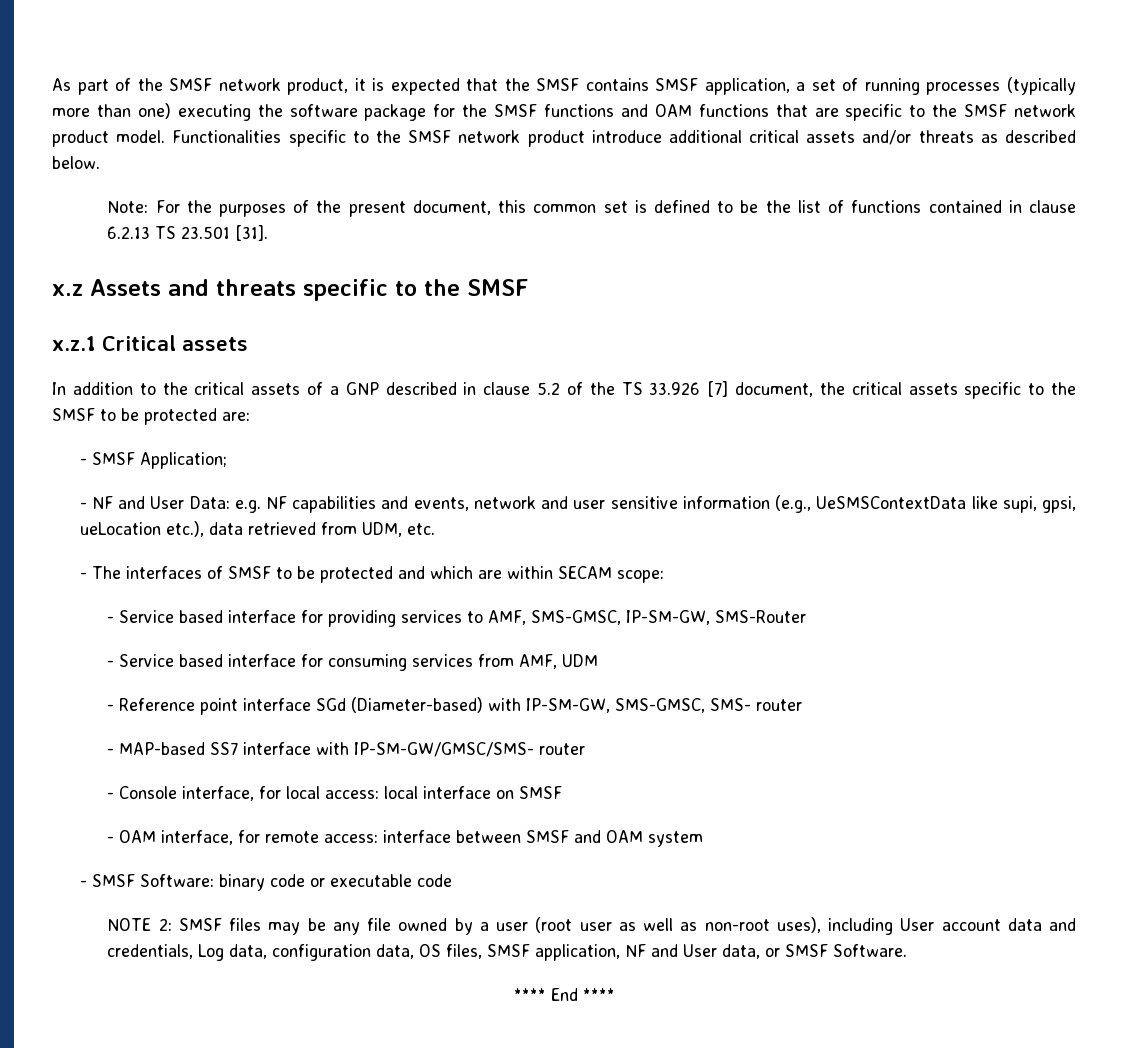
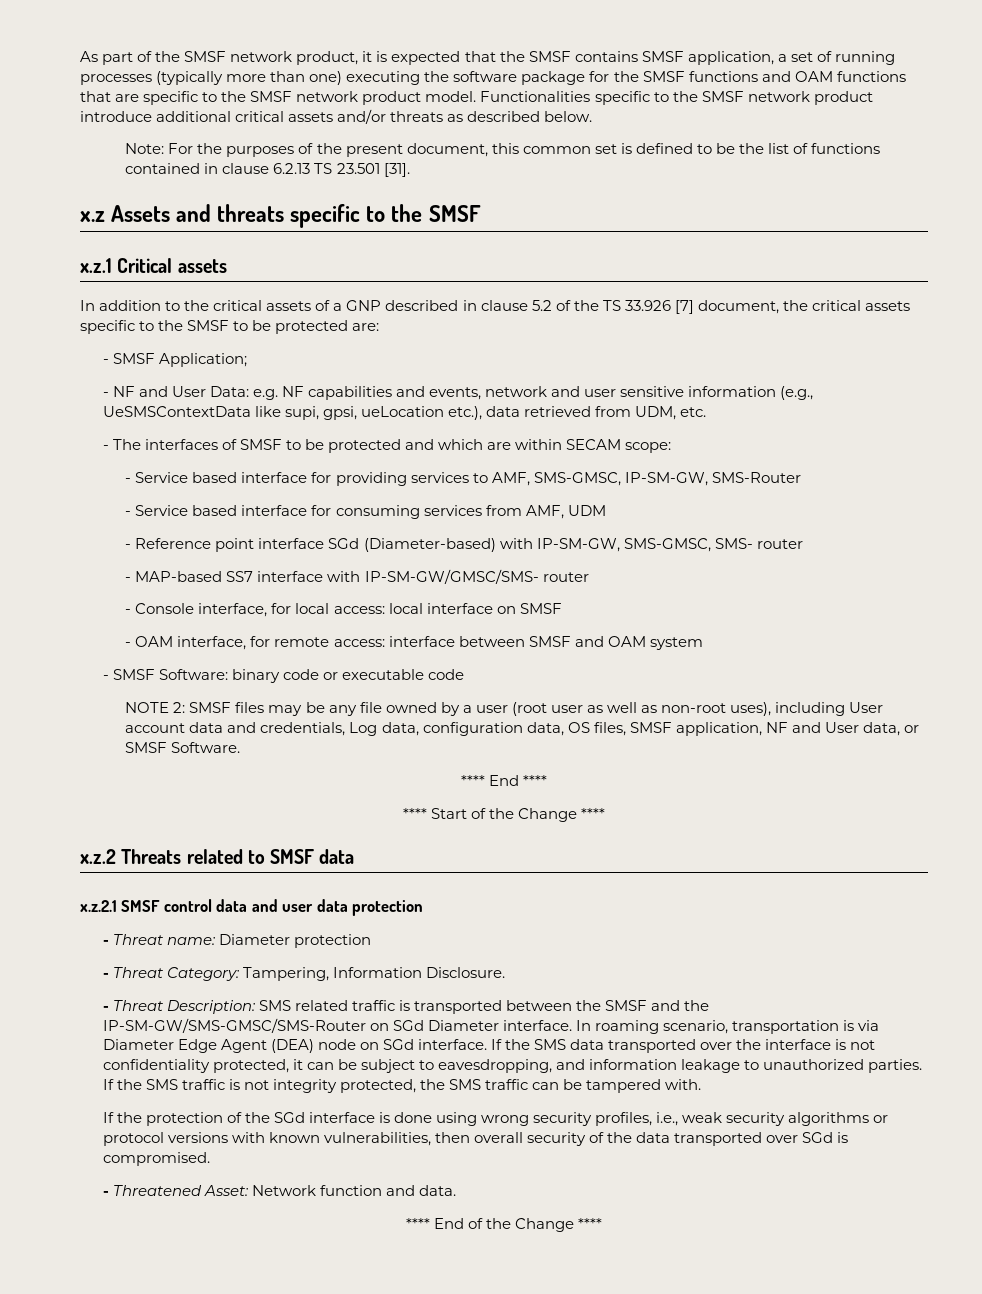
(615, 994) none -> [402,808,606,822] [80,849,355,864] [80,899,424,916] [102,934,371,948] [102,967,505,981] [102,1000,710,1014] [102,1018,880,1034] [102,1039,876,1053] [102,1059,923,1073] [102,1079,702,1093] [102,1112,889,1126] [102,1132,849,1146] [102,1152,210,1166] [102,1185,456,1196] [405,1218,603,1232] // **** Start of the Change **** // x.z.2 Threats related to SMSF data // x.z.2.1 SMSF control data and user data protection // - Threat name: Diameter protection // - Threat Category: Tampering, Information Disclosure. // - Threat Description: SMS related traffic is transported between the SMSF and the IP-SM-GW/SMS-GMSC/SMS-Router on SGd Diameter interface. In roaming scenario, transportation is via Diameter Edge Agent (DEA) node on SGd interface. If the SMS data transported over the interface is not confidentiality protected, it can be subject to eavesdropping, and information leakage to unauthorized parties. If the SMS traffic is not integrity protected, the SMS traffic can be tampered with. // If the protection of the SGd interface is done using wrong security profiles, i.e., weak security algorithms or protocol versions with known vulnerabilities, then overall security of the data transported over SGd is compromised. // - Threatened Asset: Network function and data. // **** End of the Change ****

